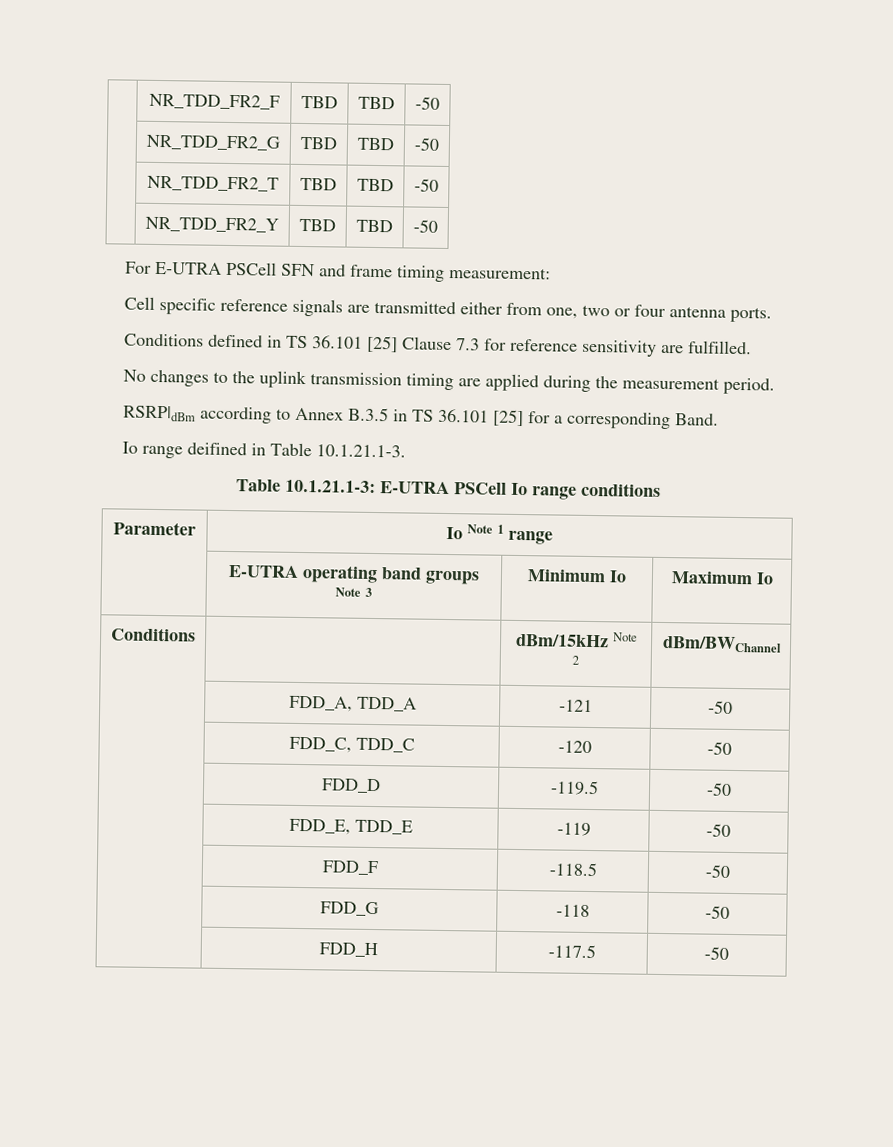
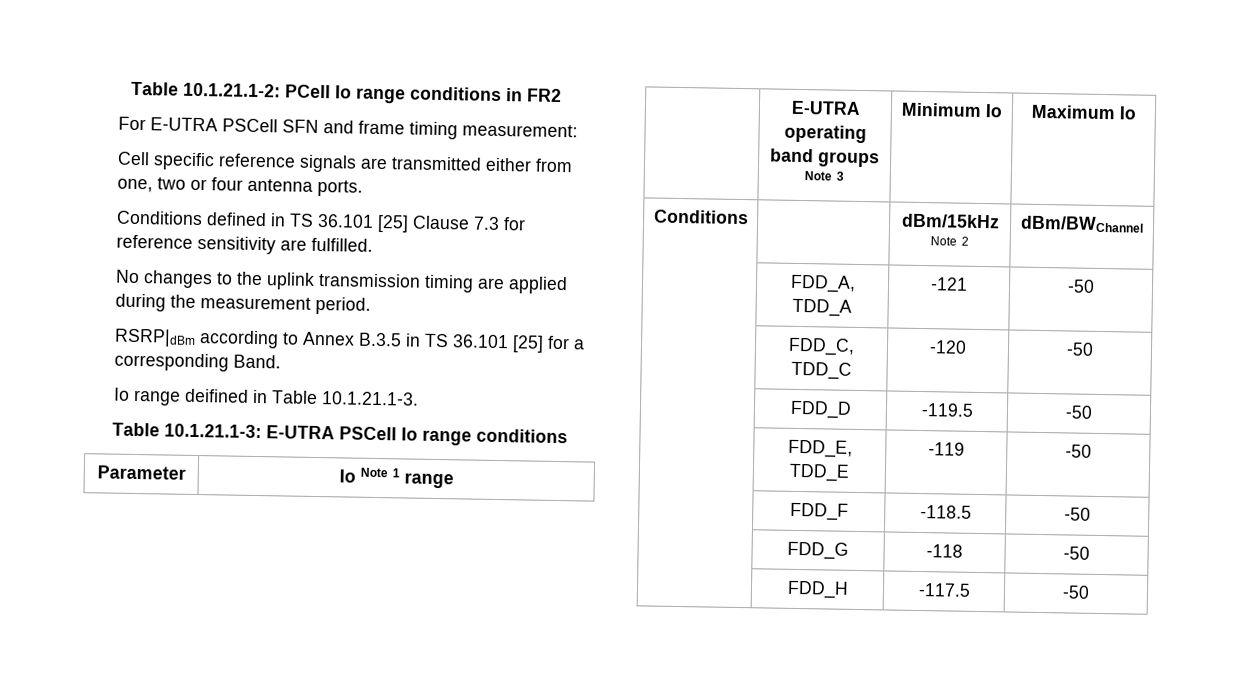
[148,93,280,110] [301,95,338,109] [358,96,395,110] [415,96,440,110] [146,134,281,151] [300,136,338,150] [357,137,394,151] [414,137,440,151] [147,175,279,192] [300,177,337,191] [357,178,394,192] [414,178,439,192] [145,216,279,233] [299,218,336,232] [356,219,393,233] [413,219,438,233] | NR_TDD_FR2_F | TBD | TBD | -50 // | NR_TDD_FR2_G | TBD | TBD | -50 // | NR_TDD_FR2_T | TBD | TBD | -50 // | NR_TDD_FR2_Y | TBD | TBD | -50 -> [130,81,562,104] Table 10.1.21.1-2: PCell Io range conditions in FR2

